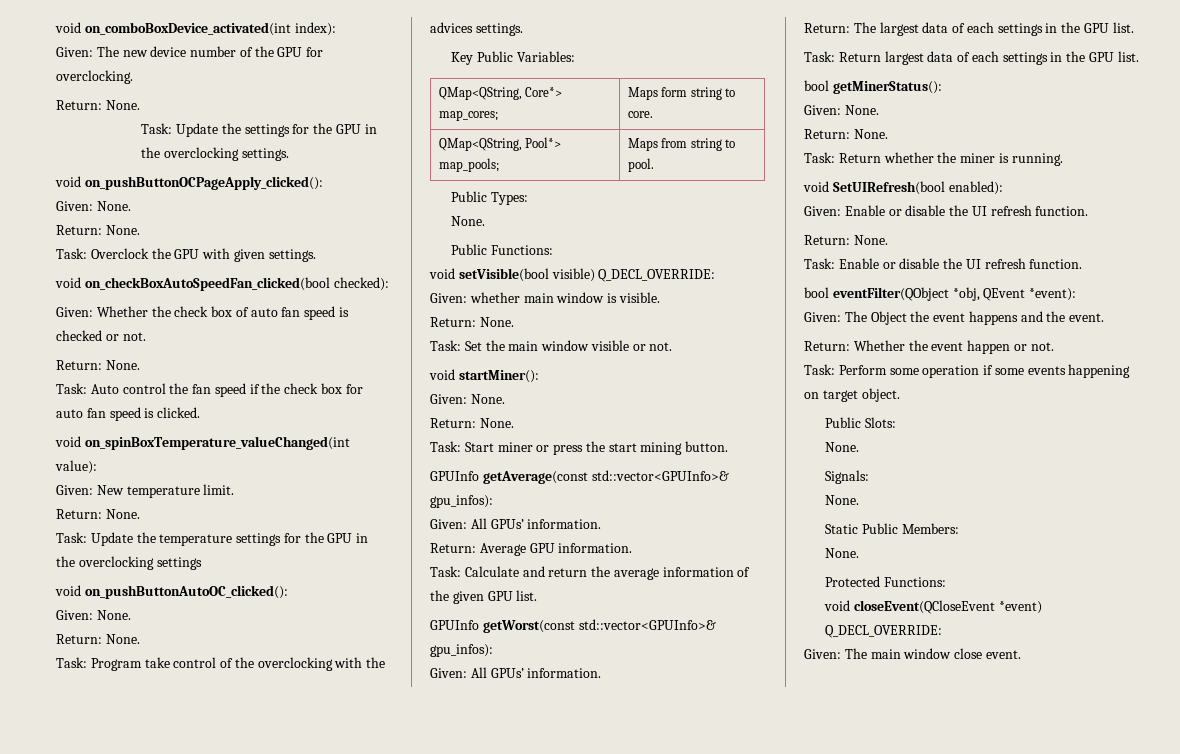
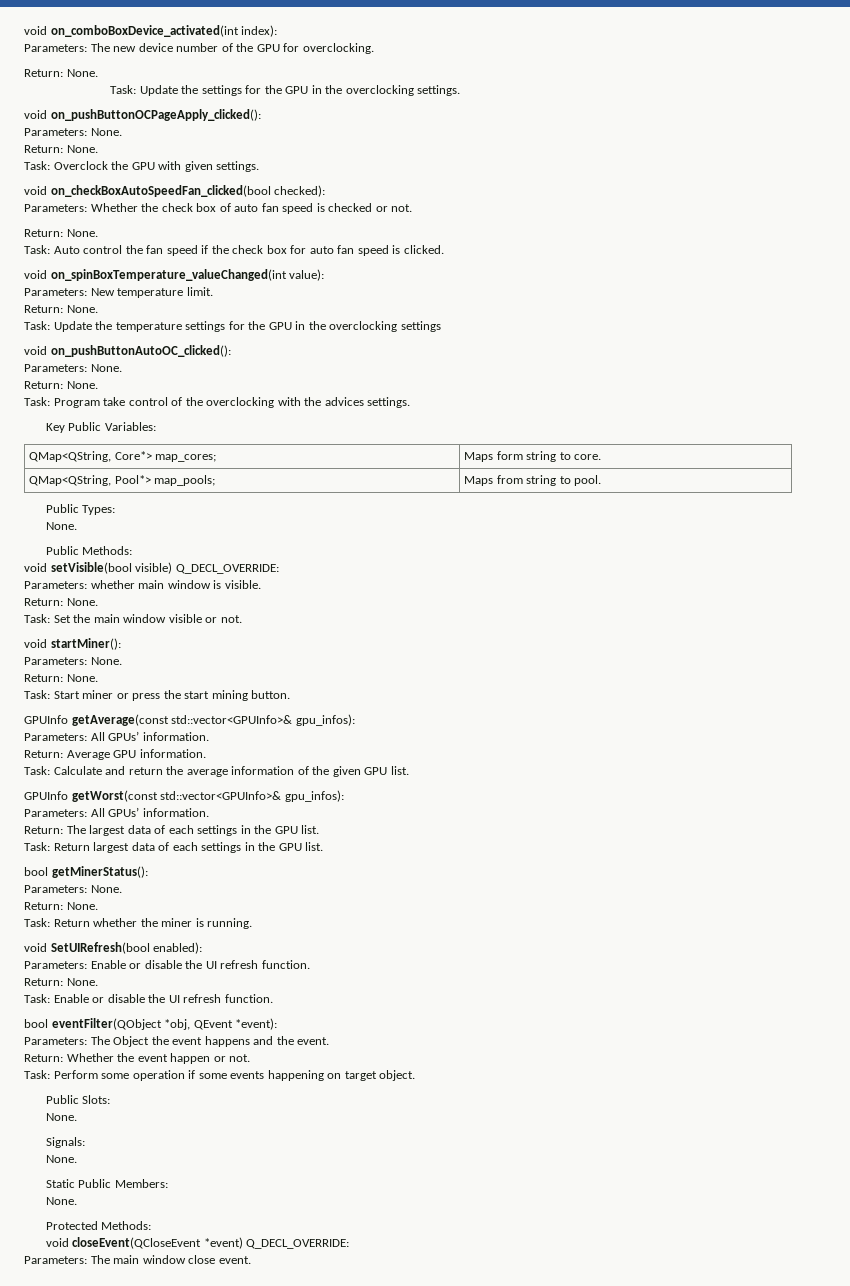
[56,47,93,57] Given: -> [24,44,87,52] Parameters:
[56,201,93,211] Given: -> [24,128,87,136] Parameters:
[56,307,93,317] Given: -> [24,204,87,212] Parameters:
[56,485,93,495] Given: -> [24,288,87,296] Parameters:
[56,610,93,620] Given: -> [24,364,87,372] Parameters:
[491,245,554,255] Functions: -> [82,546,133,555] Methods:
[430,293,467,303] Given: -> [24,581,87,589] Parameters:
[430,394,467,404] Given: -> [24,657,87,665] Parameters:
[430,519,467,529] Given: -> [24,733,87,741] Parameters:
[430,668,467,678] Given: -> [24,809,87,817] Parameters:
[804,105,841,115] Given: -> [24,885,87,893] Parameters:
[804,206,841,216] Given: -> [24,961,87,969] Parameters:
[804,312,841,322] Given: -> [24,1037,87,1045] Parameters:
[884,577,947,587] Functions: -> [101,1221,152,1230] Methods:
[804,649,841,659] Given: -> [24,1256,87,1264] Parameters:

